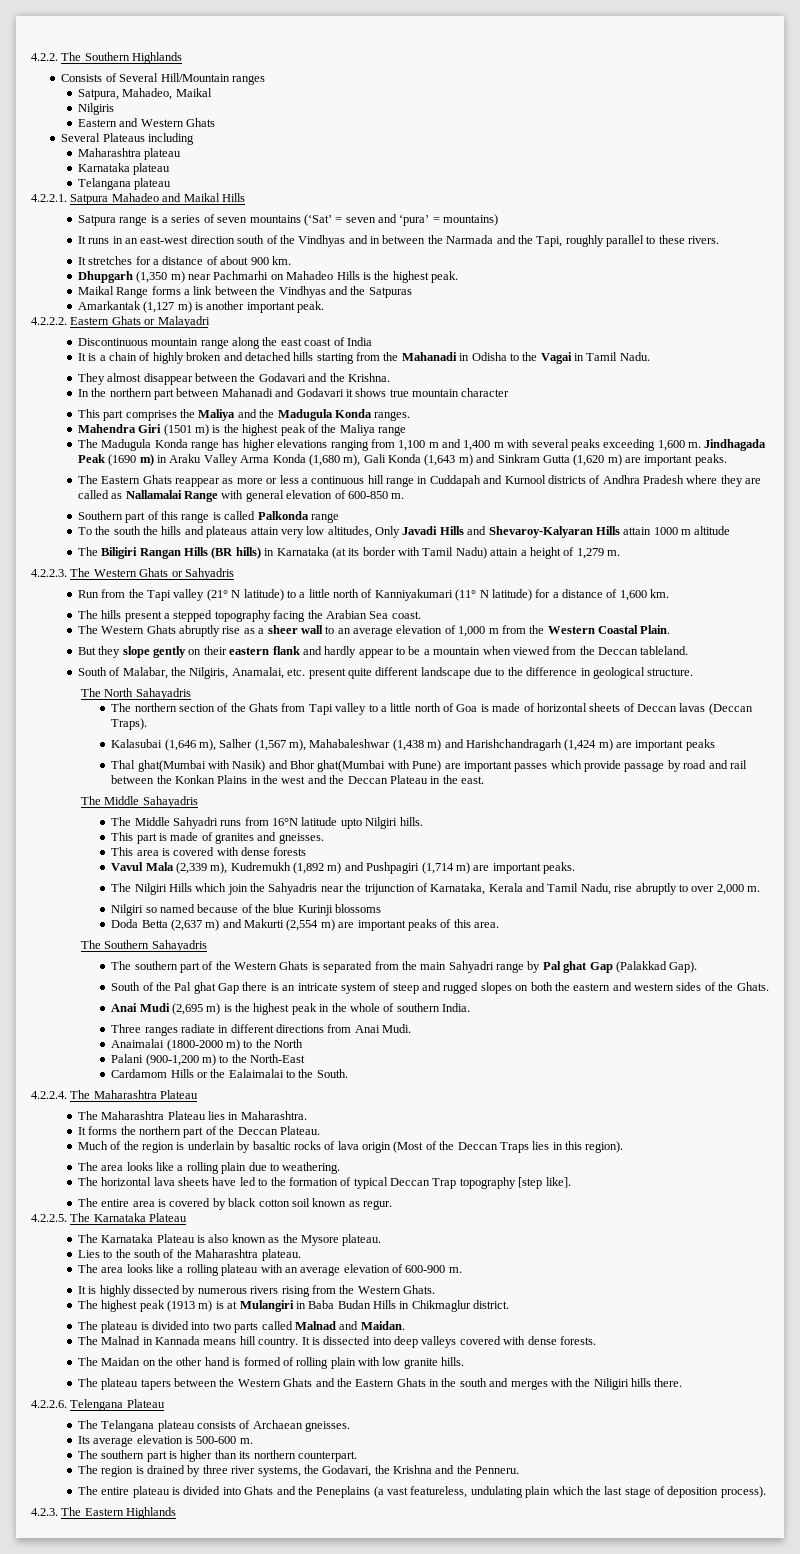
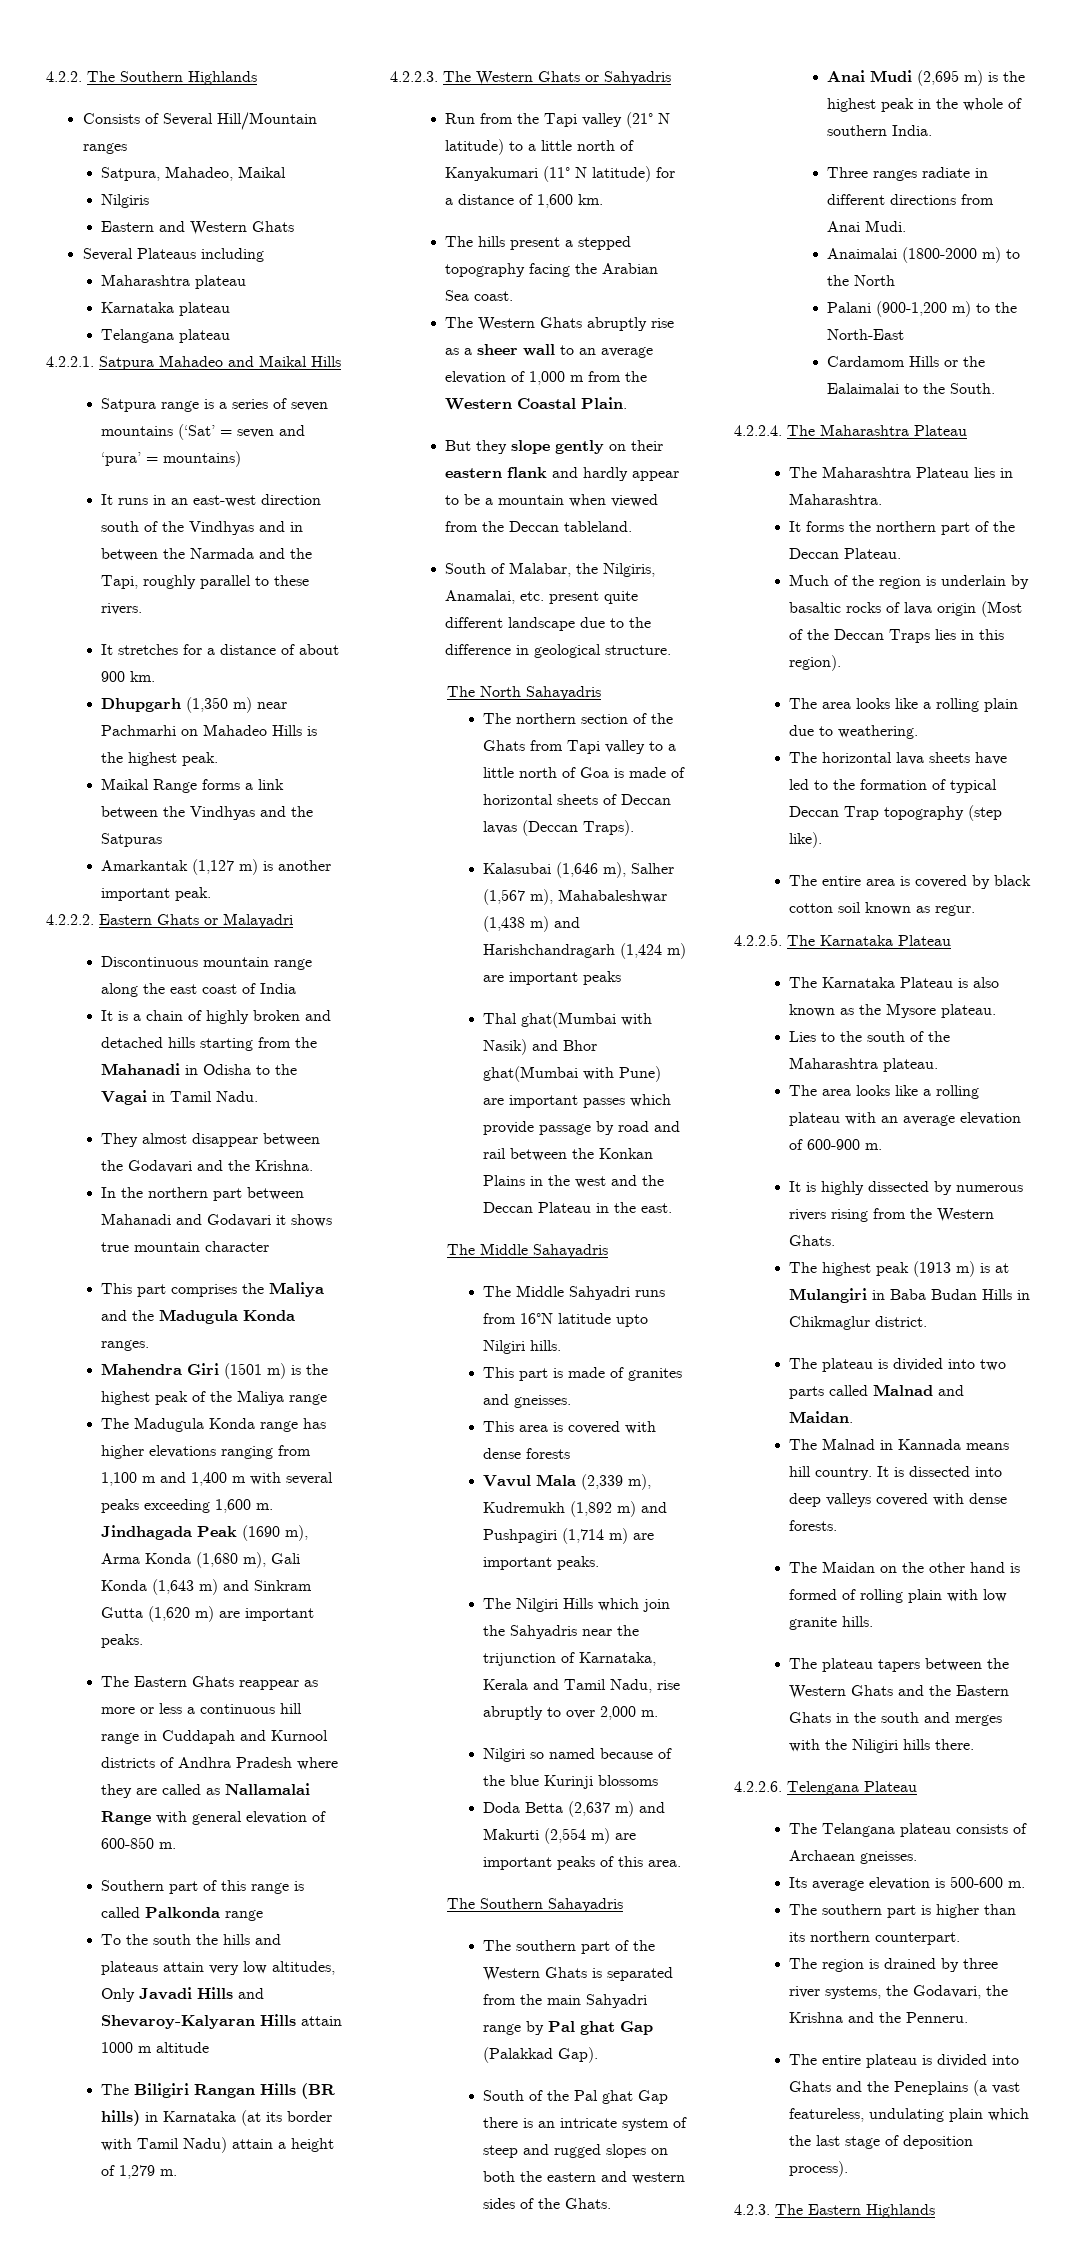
[139,454,238,466] m) in Araku Valley -> [285,1525,309,1541] m),
[374,589,453,601] Kanniyakumari -> [445,167,539,181] Kanyakumari
[518,1177,571,1189] [step like]. -> [968,805,1003,821] [789,832,823,848] (step like).

